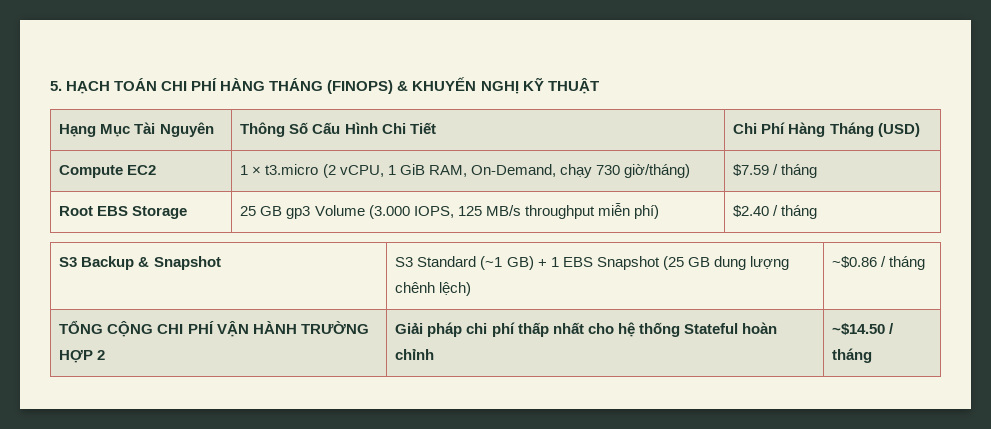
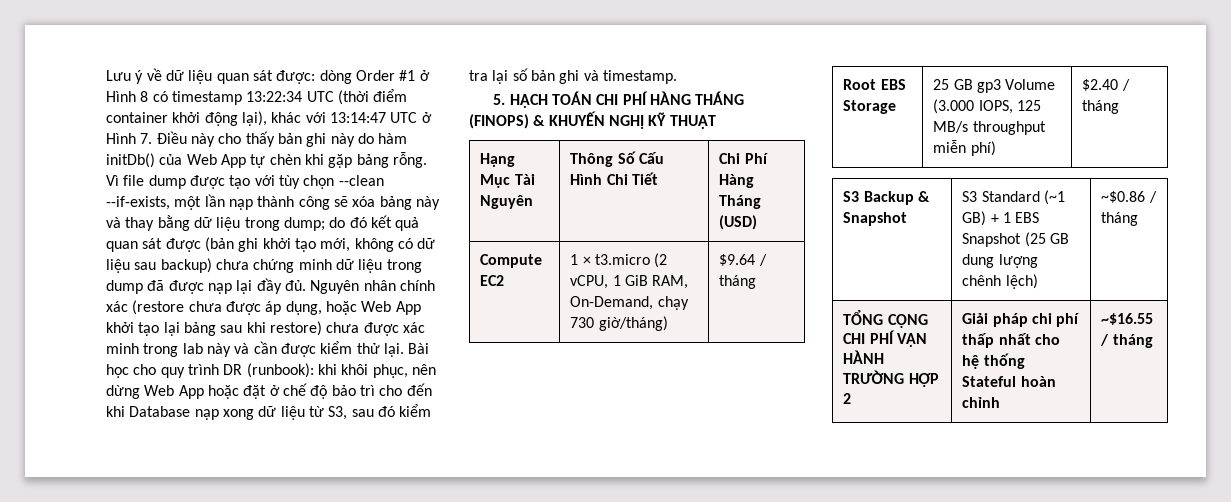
(50, 86) none -> [106,68,430,84] [106,89,408,105] [106,111,432,126] [106,131,408,147] [106,152,427,168] [106,175,384,189] [106,194,440,210] [106,215,420,231] [106,237,436,252] [106,258,422,273] [106,278,435,294] [106,300,421,315] [106,321,425,336] [106,341,430,357] [106,363,436,378] [106,383,432,399] [106,404,432,420] [469,68,677,84] Lưu ý về dữ liệu quan sát được: dòng Order #1 ở Hình 8 có timestamp 13:22:34 UTC (thời điểm container khởi động lại), khác với 13:14:47 UTC ở Hình 7. Điều này cho thấy bản ghi này do hàm initDb() của Web App tự chèn khi gặp bảng rỗng. Vì file dump được tạo với tùy chọn --clean --if-exists, một lần nạp thành công sẽ xóa bảng này và thay bằng dữ liệu trong dump; do đó kết quả quan sát được (bản ghi khởi tạo mới, không có dữ liệu sau backup) chưa chứng minh dữ liệu trong dump đã được nạp lại đầy đủ. Nguyên nhân chính xác (restore chưa được áp dụng, hoặc Web App khởi tạo lại bảng sau khi restore) chưa được xác minh trong lab này và cần được kiểm thử lại. Bài học cho quy trình DR (runbook): khi khôi phục, nên dừng Web App hoặc đặt ở chế độ bảo trì cho đến khi Database nạp xong dữ liệu từ S3, sau đó kiểm tra lại số bản ghi và timestamp. //
[733,164,770,176] $7.59 -> [719,254,756,266] $9.64
[832,323,886,335] ~$14.50 -> [1101,313,1154,325] ~$16.55

